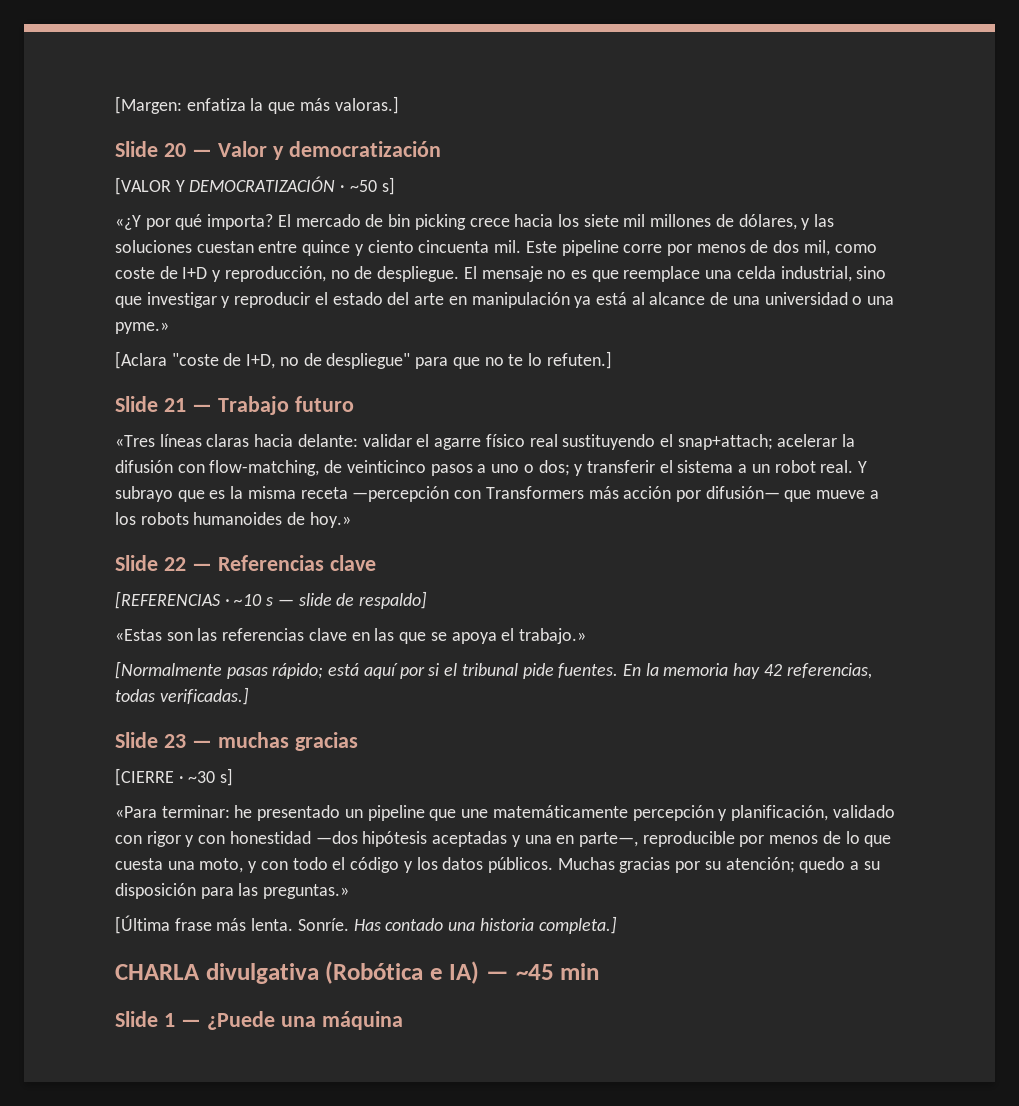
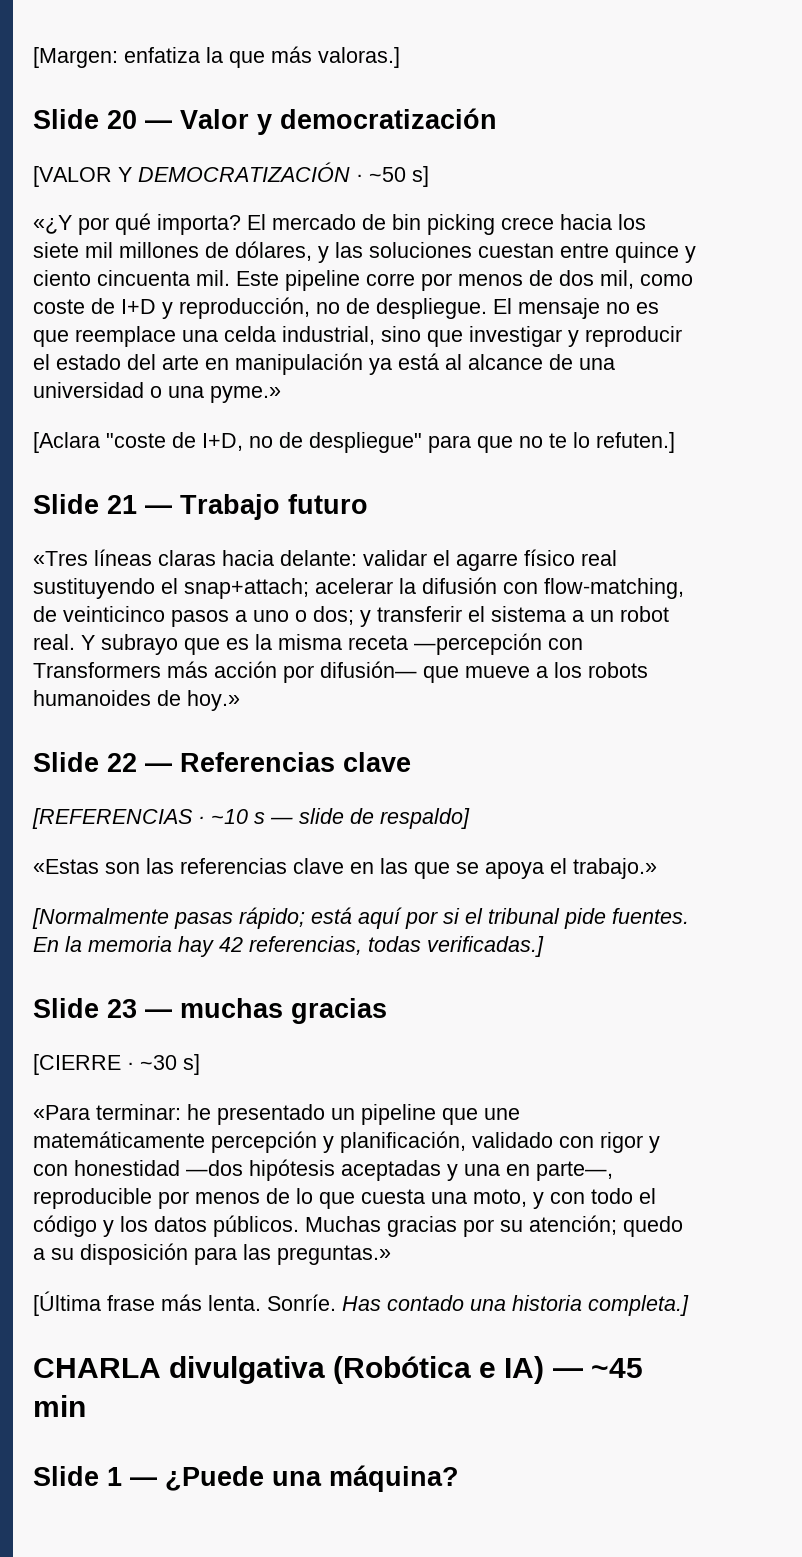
[321,1011,403,1030] máquina -> [329,1465,459,1492] máquina?

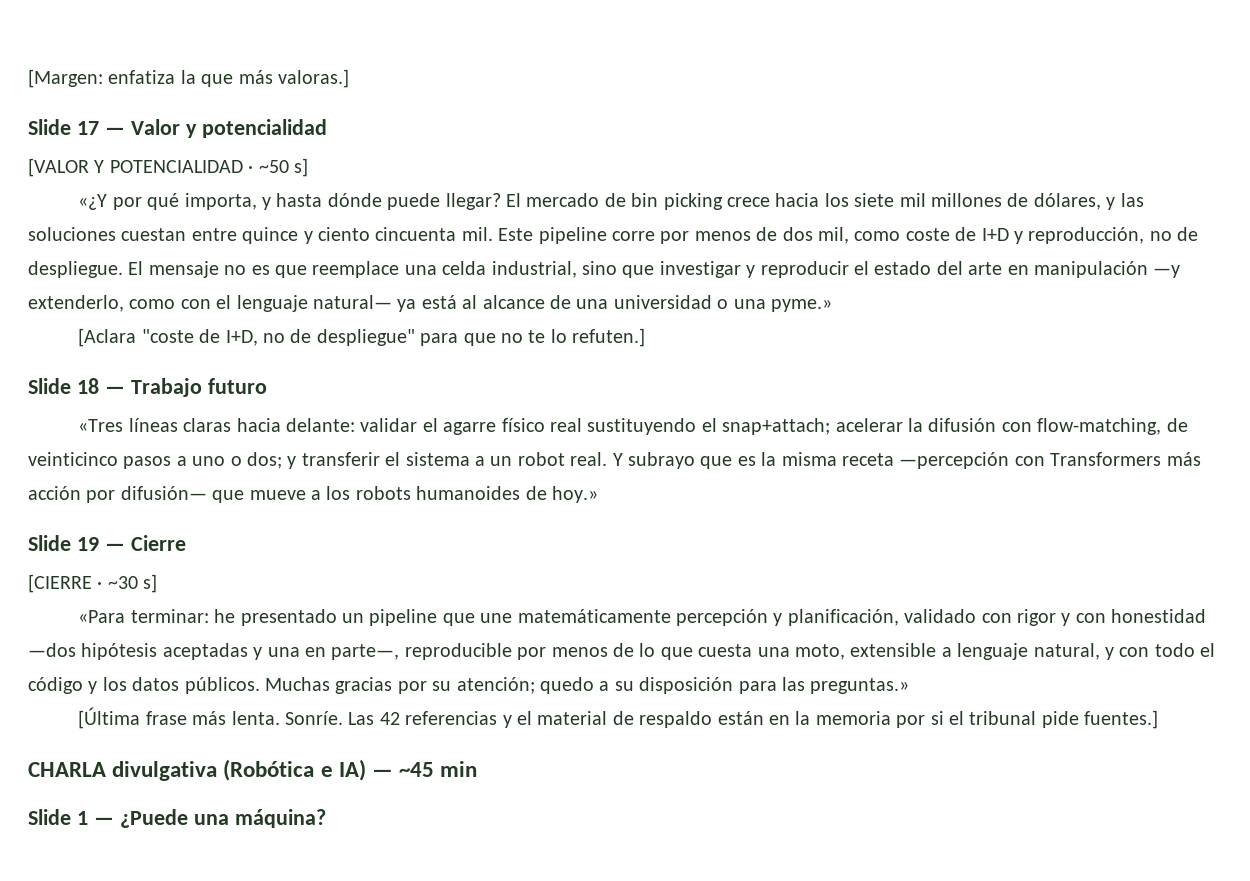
[107,110,137,129] 20 -> [76,121,99,135] 17
[280,108,497,129] democratización -> [201,119,327,138] potencialidad
[138,162,350,182] DEMOCRATIZACIÓN -> [109,160,243,173] POTENCIALIDAD
[157,214,241,235] importa? -> [184,193,501,210] importa, y hasta dónde puede llegar?
(363, 364) none -> [1153,265,1181,278] [28,295,392,312] —y extenderlo, como con el lenguaje natural—
[107,495,137,514] 21 -> [76,378,99,394] 18
[107,752,411,772] [32,808,470,829] [33,858,657,879] [32,907,689,929] [33,936,544,957] [33,998,387,1024] 22 — Referencias clave // [REFERENCIAS · ~10 s — slide de respaldo] // «Estas son las referencias clave en las que se apoya el trabajo.» // [Normalmente pasas rápido; está aquí por si el tribunal pide fuentes. En la memoria hay 42 referencias, todas verificadas.] // Slide 23 — muchas gracias -> [76,535,186,551] 19 — Cierre
(527, 1198) none -> [850,643,1100,660] extensible a lenguaje natural,
[342,1295,689,1316] Has contado una historia completa.] -> [348,710,1159,729] Las 42 referencias y el material de respaldo están en la memoria por si el tribunal pide fuentes.]

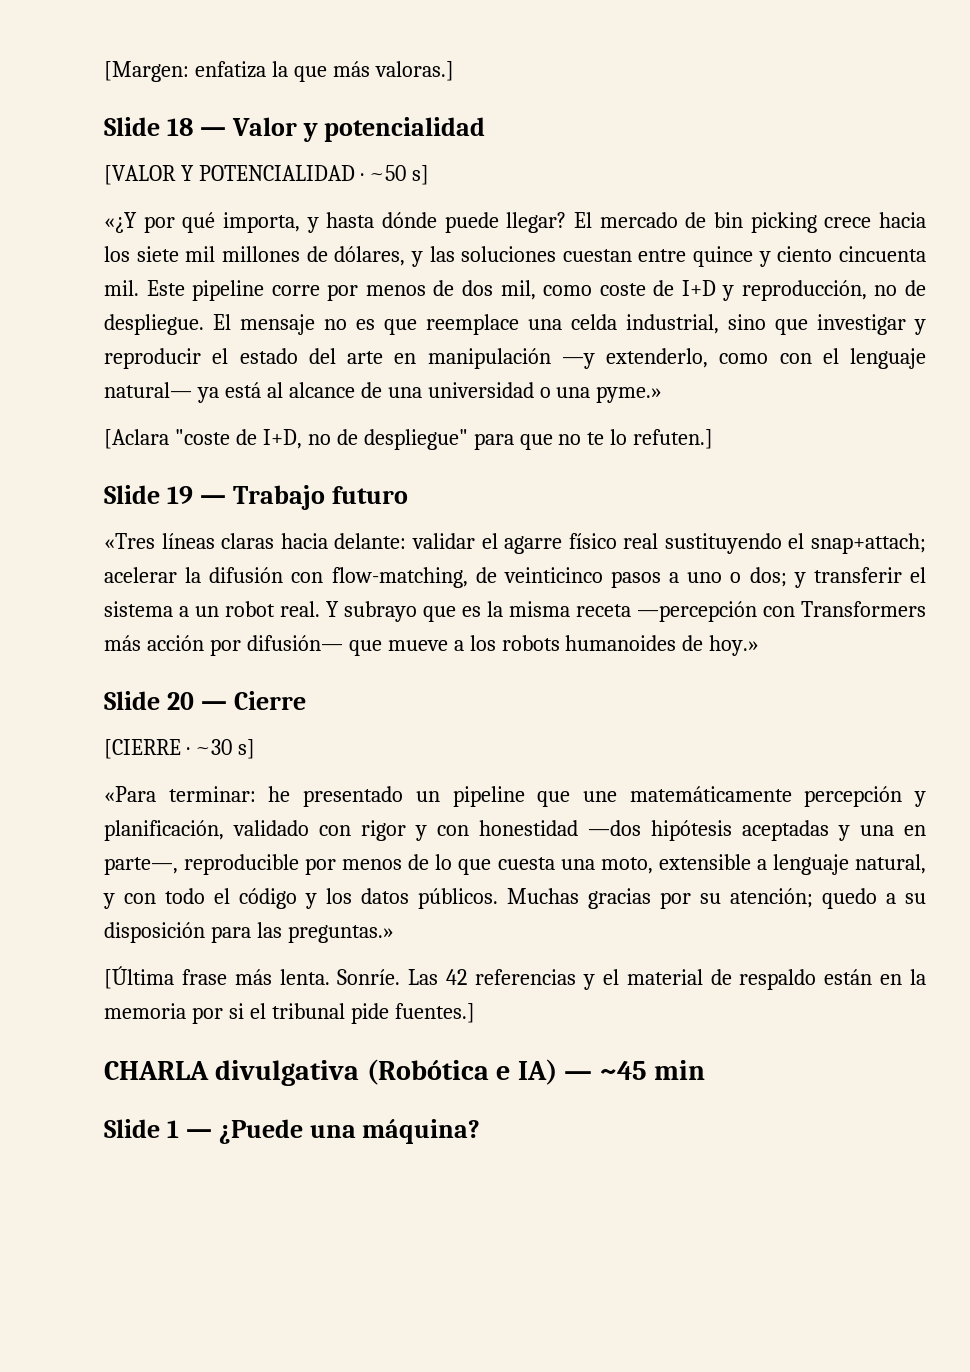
[76,121,99,135] 17 -> [166,118,193,136] 18
[76,378,99,394] 18 -> [166,486,193,504] 19
[76,537,99,551] 19 -> [166,692,194,710] 20

